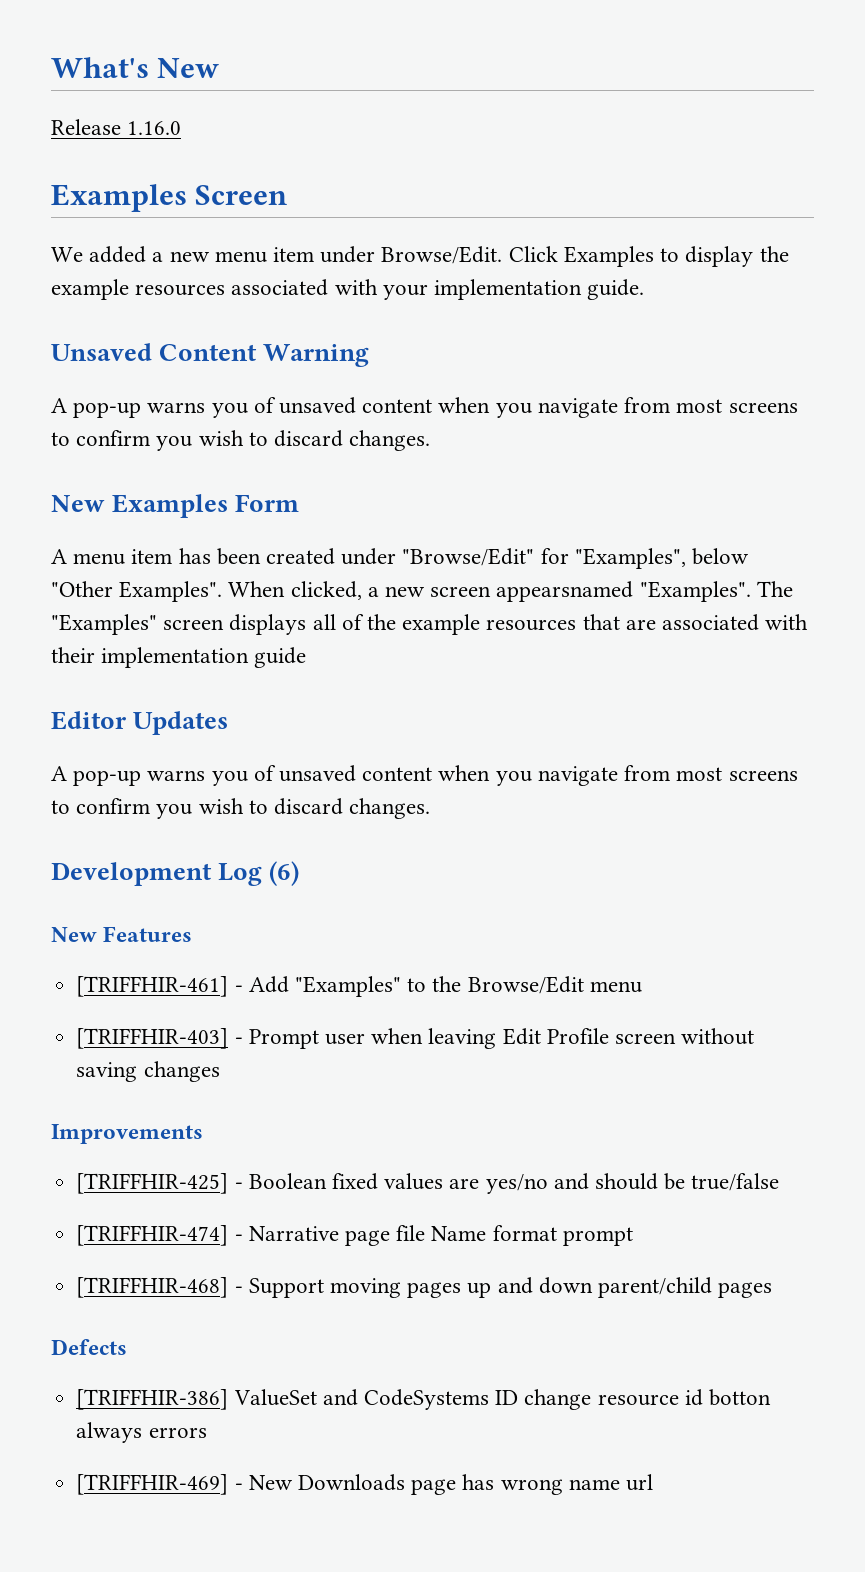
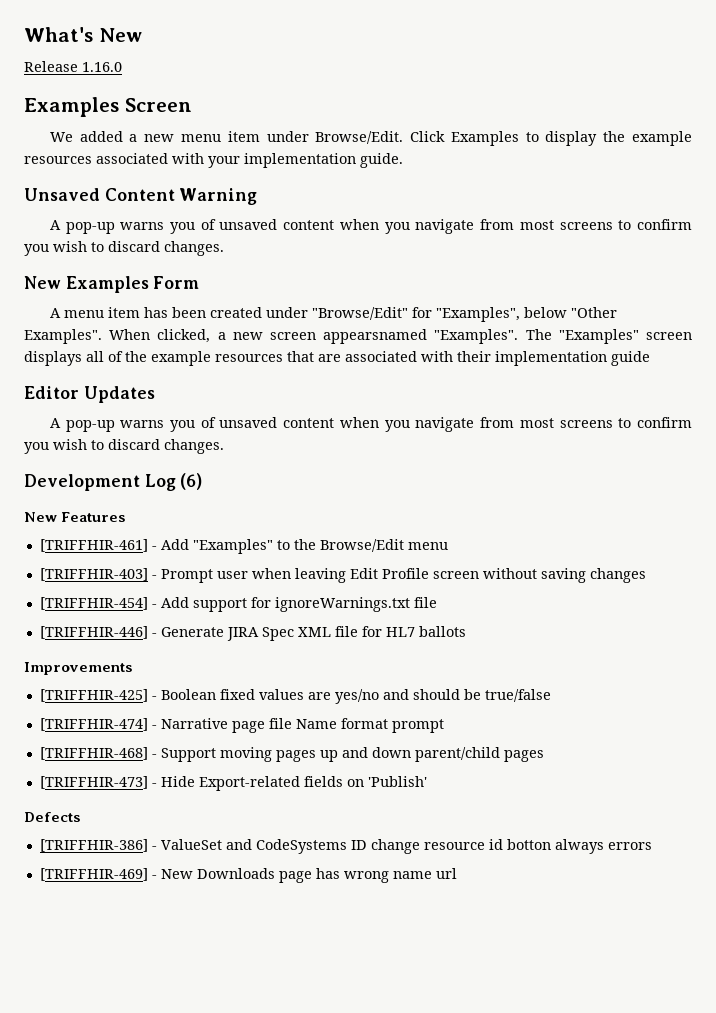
(220, 1071) none -> [39,597,437,612] [39,626,466,641] // [TRIFFHIR-454] - Add support for ignoreWarnings.txt file // [TRIFFHIR-446] - Generate JIRA Spec XML file for HL7 ballots
(773, 1290) none -> [39,776,427,791] // [TRIFFHIR-473] - Hide Export-related fields on 'Publish'
(229, 1399) none -> [151,846,157,850] -

